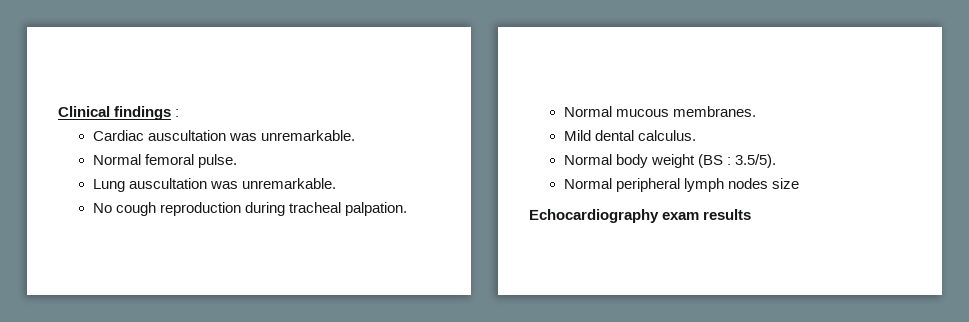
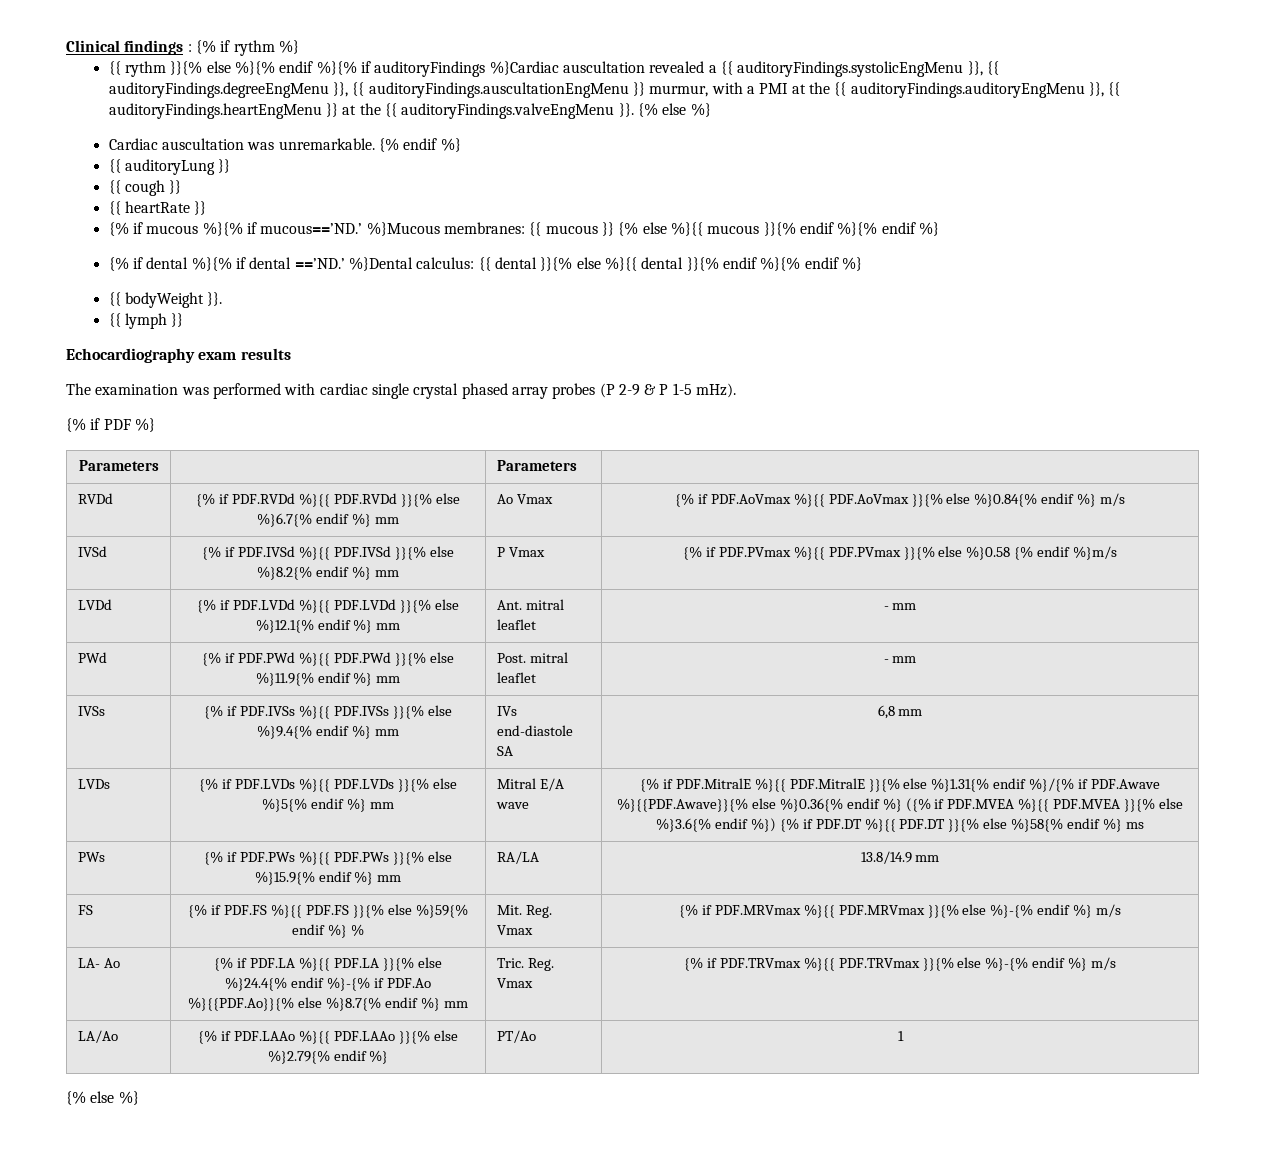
[92,130,356,141] [92,154,238,168] [92,178,337,192] [92,202,408,216] [563,106,757,117] [563,130,697,141] [563,154,777,168] [563,178,800,192] [529,209,752,223] // Cardiac auscultation was unremarkable. // Normal femoral pulse. // Lung auscultation was unremarkable. // No cough reproduction during tracheal palpation. // Normal mucous membranes. // Mild dental calculus. // Normal body weight (BS : 3.5/5). // Normal peripheral lymph nodes size // Echocardiography exam results -> [195,40,299,56] [108,61,999,77] [108,82,1121,98] [108,103,711,119] [108,138,461,152] [108,159,231,175] [108,180,182,196] [108,201,207,215] [108,222,939,236] [108,257,862,271] [108,292,223,308] [108,313,184,329] [66,348,291,363] [66,383,737,399] [66,418,155,432] [78,460,159,471] [496,460,577,471] [77,493,113,504] [196,493,460,507] [257,513,399,527] [496,494,553,504] [674,493,1126,507] [77,546,107,557] [202,546,454,560] [257,566,399,580] [496,547,545,557] [682,546,1118,560] [77,599,112,610] [197,599,459,613] [255,619,401,633] [496,599,564,610] [496,619,536,630] [883,603,917,610] [77,652,107,663] [202,652,454,666] [255,672,401,686] [496,652,568,663] [496,672,536,683] [883,656,917,663] [77,706,105,716] [204,705,452,719] [257,725,399,739] [496,706,517,716] [496,725,573,736] [496,746,513,756] [877,705,923,719] [77,779,110,789] [199,778,457,792] [262,798,394,812] [496,778,564,791] [495,802,529,809] [639,778,1161,792] [616,798,1184,812] [656,818,1144,832] [77,852,105,862] [204,851,452,865] [254,871,402,885] [496,851,539,864] [860,851,940,864] [77,905,93,915] [188,904,468,918] [292,924,364,938] [496,905,552,918] [496,925,533,935] [678,904,1122,918] [77,958,120,968] [214,957,442,971] [225,977,431,991] [188,997,468,1011] [496,958,554,971] [496,978,533,988] [683,957,1117,971] [77,1030,118,1043] [198,1030,458,1044] [267,1050,389,1064] [496,1030,536,1043] [897,1031,904,1041] [66,1091,139,1105] {% if rythm %} // {{ rythm }}{% else %}{% endif %}{% if auditoryFindings %}Cardiac auscultation revealed a {{ auditoryFindings.systolicEngMenu }}, {{ auditoryFindings.degreeEngMenu }}, {{ auditoryFindings.auscultationEngMenu }} murmur, with a PMI at the {{ auditoryFindings.auditoryEngMenu }}, {{ auditoryFindings.heartEngMenu }} at the {{ auditoryFindings.valveEngMenu }}. {% else %} // Cardiac auscultation was unremarkable. {% endif %} // {{ auditoryLung }} // {{ cough }} // {{ heartRate }} // {% if mucous %}{% if mucous==’ND.’ %}Mucous membranes: {{ mucous }} {% else %}{{ mucous }}{% endif %}{% endif %} // {% if dental %}{% if dental ==’ND.’ %}Dental calculus: {{ dental }}{% else %}{{ dental }}{% endif %}{% endif %} // {{ bodyWeight }}. // {{ lymph }} // Echocardiography exam results // The examination was performed with cardiac single crystal phased array probes (P 2-9 & P 1-5 mHz). // {% if PDF %} // Parameters | | Parameters | // RVDd | {% if PDF.RVDd %}{{ PDF.RVDd }}{% else %}6.7{% endif %} mm | Ao Vmax | {% if PDF.AoVmax %}{{ PDF.AoVmax }}{% else %}0.84{% endif %} m/s // IVSd | {% if PDF.IVSd %}{{ PDF.IVSd }}{% else %}8.2{% endif %} mm | P Vmax | {% if PDF.PVmax %}{{ PDF.PVmax }}{% else %}0.58 {% endif %}m/s // LVDd | {% if PDF.LVDd %}{{ PDF.LVDd }}{% else %}12.1{% endif %} mm | Ant. mitral leaflet | - mm // PWd | {% if PDF.PWd %}{{ PDF.PWd }}{% else %}11.9{% endif %} mm | Post. mitral leaflet | - mm // IVSs | {% if PDF.IVSs %}{{ PDF.IVSs }}{% else %}9.4{% endif %} mm | IVs end-diastole SA | 6,8 mm // LVDs | {% if PDF.LVDs %}{{ PDF.LVDs }}{% else %}5{% endif %} mm | Mitral E/A wave | {% if PDF.MitralE %}{{ PDF.MitralE }}{% else %}1.31{% endif %}/{% if PDF.Awave %}{{PDF.Awave}}{% else %}0.36{% endif %} ({% if PDF.MVEA %}{{ PDF.MVEA }}{% else %}3.6{% endif %}) {% if PDF.DT %}{{ PDF.DT }}{% else %}58{% endif %} ms // PWs | {% if PDF.PWs %}{{ PDF.PWs }}{% else %}15.9{% endif %} mm | RA/LA | 13.8/14.9 mm // FS | {% if PDF.FS %}{{ PDF.FS }}{% else %}59{% endif %} % | Mit. Reg. Vmax | {% if PDF.MRVmax %}{{ PDF.MRVmax }}{% else %}-{% endif %} m/s // LA- Ao | {% if PDF.LA %}{{ PDF.LA }}{% else %}24.4{% endif %}-{% if PDF.Ao %}{{PDF.Ao}}{% else %}8.7{% endif %} mm | Tric. Reg. Vmax | {% if PDF.TRVmax %}{{ PDF.TRVmax }}{% else %}-{% endif %} m/s // LA/Ao | {% if PDF.LAAo %}{{ PDF.LAAo }}{% else %}2.79{% endif %} | PT/Ao | 1 // {% else %}

